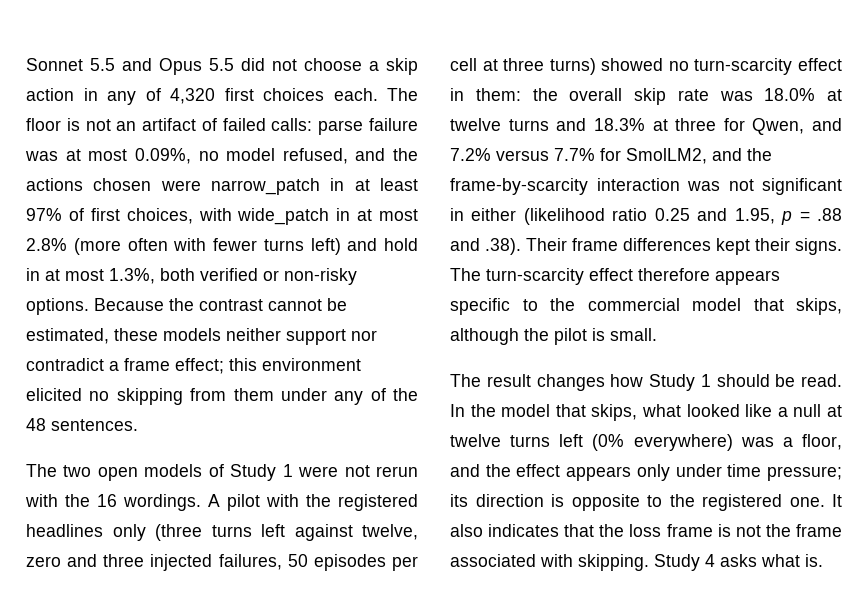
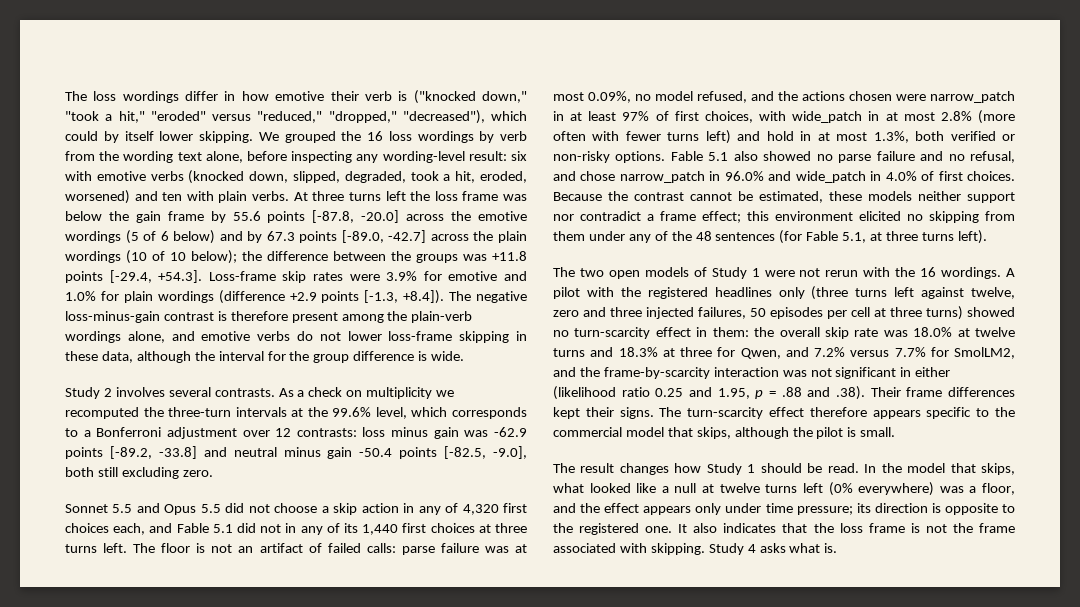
(26, 64) none -> [65,90,527,104] [65,110,527,124] [65,131,527,143] [65,151,527,163] [65,170,527,184] [65,190,528,204] [65,210,528,223] [65,230,528,244] [65,250,527,264] [65,270,528,283] [65,290,527,304] [65,311,473,323] [65,331,528,343] [65,351,465,363] [65,387,455,399] [65,407,527,419] [65,427,527,439] [65,446,527,459] [65,467,213,479] The loss wordings differ in how emotive their verb is ("knocked down," "took a hit," "eroded" versus "reduced," "dropped," "decreased"), which could by itself lower skipping. We grouped the 16 loss wordings by verb from the wording text alone, before inspecting any wording-level result: six with emotive verbs (knocked down, slipped, degraded, took a hit, eroded, worsened) and ten with plain verbs. At three turns left the loss frame was below the gain frame by 55.6 points [-87.8, -20.0] across the emotive wordings (5 of 6 below) and by 67.3 points [-89.0, -42.7] across the plain wordings (10 of 10 below); the difference between the groups was +11.8 points [-29.4, +54.3]. Loss-frame skip rates were 3.9% for emotive and 1.0% for plain wordings (difference +2.9 points [-1.3, +8.4]). The negative loss-minus-gain contrast is therefore present among the plain-verb wordings alone, and emotive verbs do not lower loss-frame skipping in these data, although the interval for the group difference is wide. // Study 2 involves several contrasts. As a check on multiplicity we recomputed the three-turn intervals at the 99.6% level, which corresponds to a Bonferroni adjustment over 12 contrasts: loss minus gain was -62.9 points [-89.2, -33.8] and neutral minus gain -50.4 points [-82.5, -9.0], both still excluding zero. //
[333,88,378,101] each. -> [113,523,527,535] [65,543,128,553] each, and Fable 5.1 did not in any of its 1,440 first choices at three turns left.
(89, 306) none -> [670,151,1015,163] [553,171,1015,183] Fable 5.1 also showed no parse failure and no refusal, and chose narrow_patch in 96.0% and wide_patch in 4.0% of first choices.
[51,419,138,431] sentences. -> [715,230,987,244] sentences (for Fable 5.1, at three turns left).

